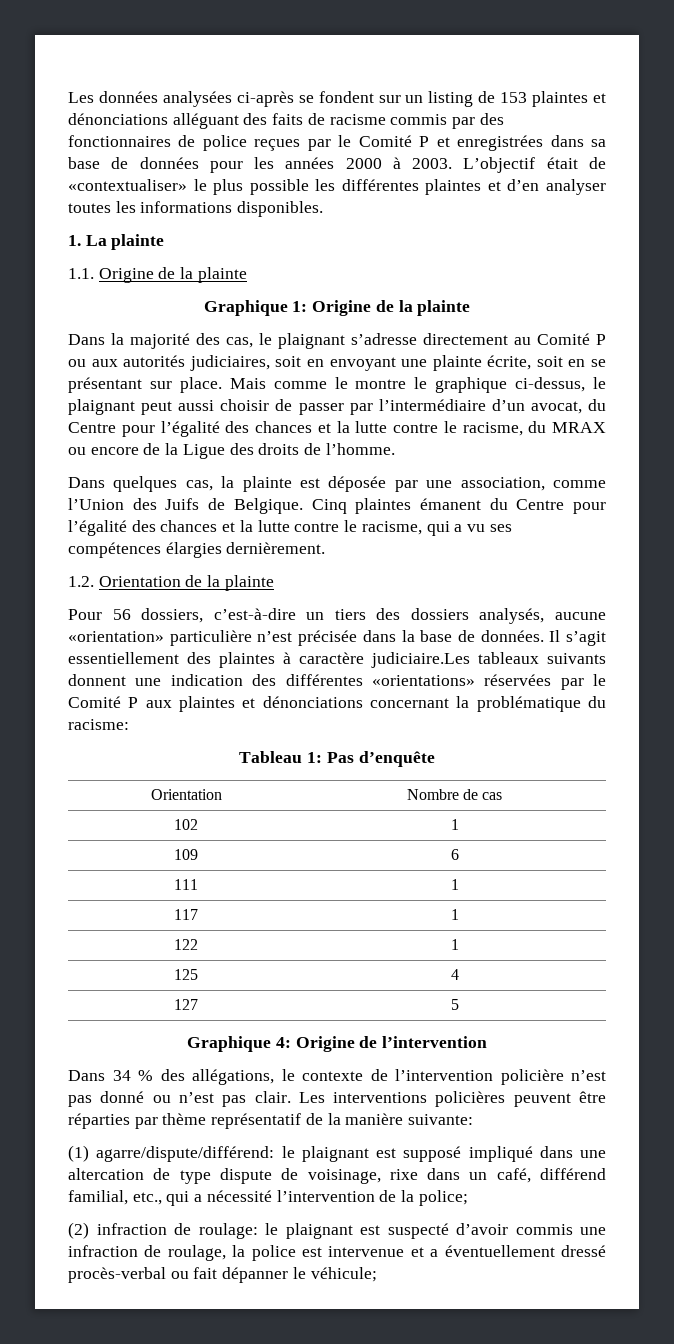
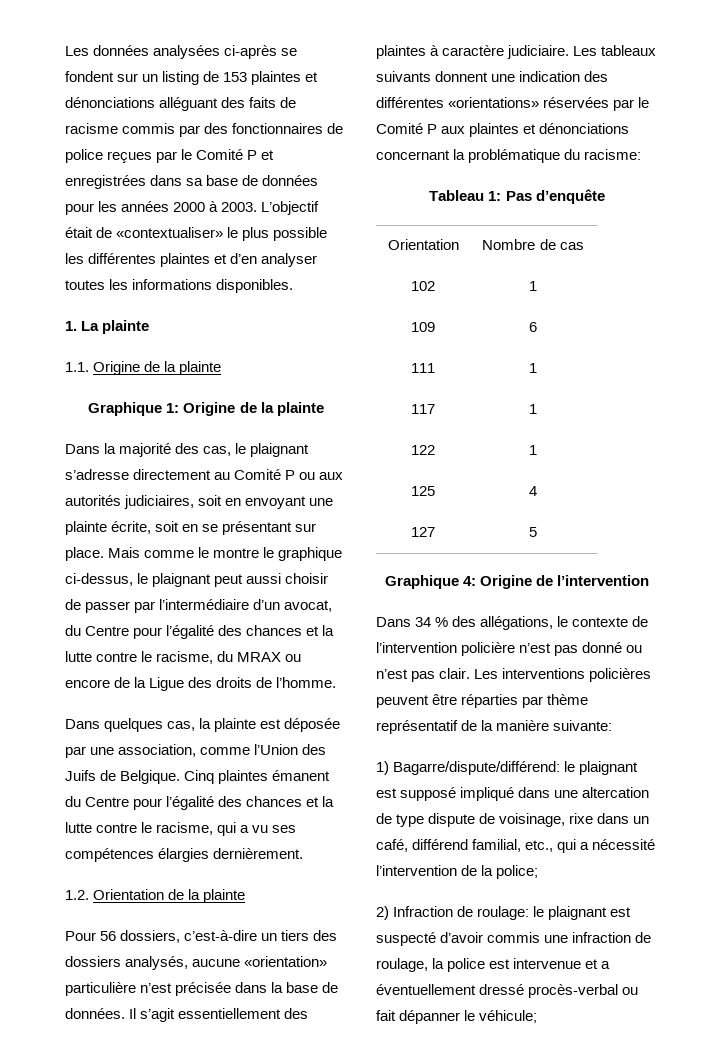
[371,652,470,668] judiciaire.Les -> [507,45,598,59] judiciaire. Les
[68,1145,275,1162] (1) agarre/dispute/différend: -> [376,761,561,775] 1) Bagarre/dispute/différend:
[68,1222,167,1239] (2) infraction -> [376,906,454,920] 2) Infraction

